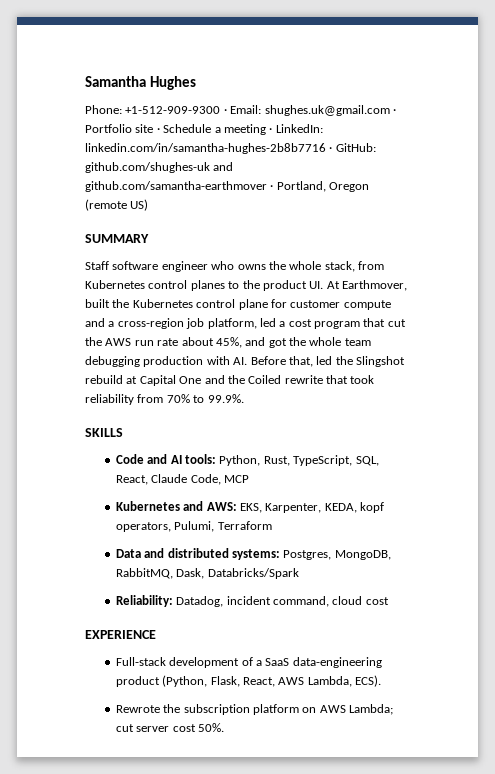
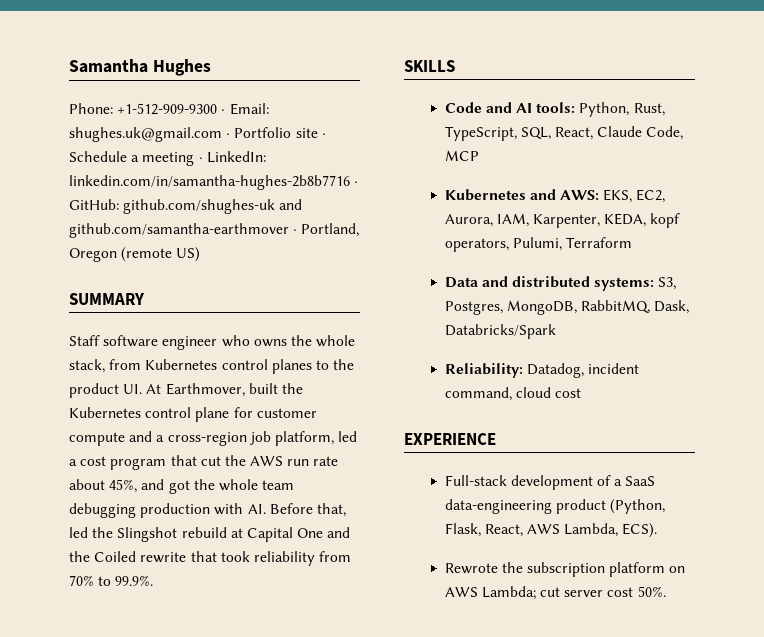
(263, 508) none -> [636,189,666,203] [444,213,529,227] EC2, Aurora, IAM,
(281, 554) none -> [658,277,677,290] S3,

